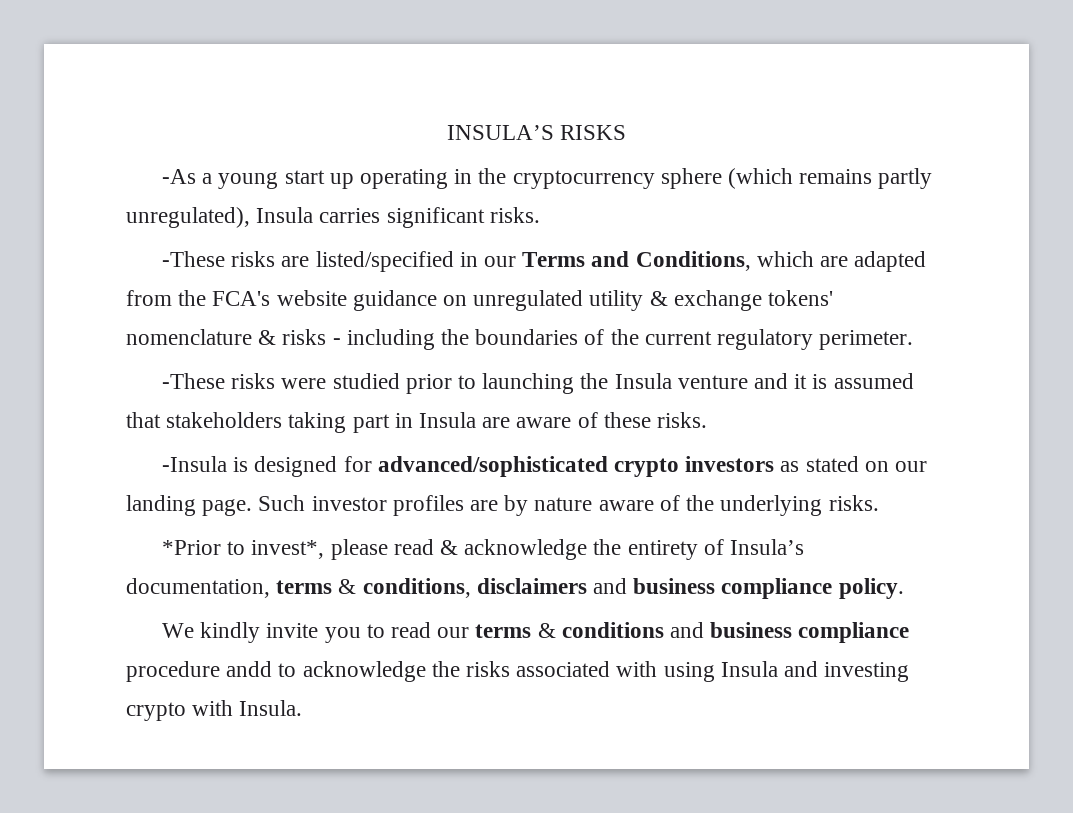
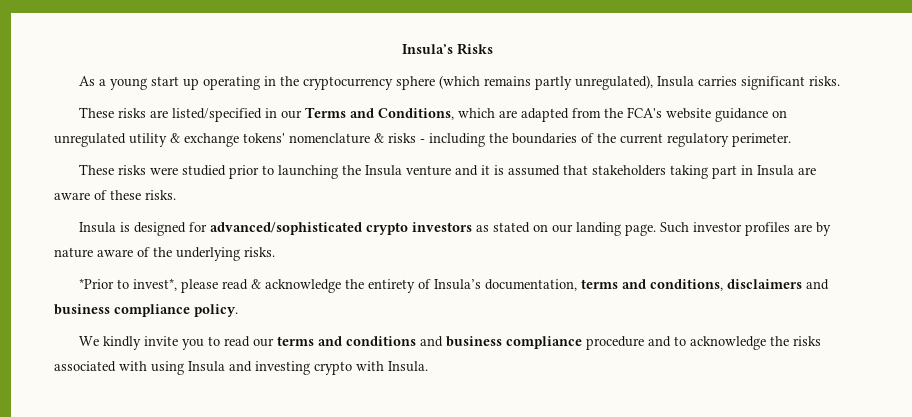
[446,125,627,140] [161,169,196,184] INSULA’S RISKS // -As -> [402,43,493,55] [78,76,95,86] Insula’s Risks // As
[161,251,225,267] -These -> [78,107,114,118] These
[161,373,225,389] -These -> [78,164,114,175] These
[161,456,227,472] -Insula -> [78,222,116,233] Insula
[338,579,357,594] & -> [621,279,646,289] and
[537,623,556,638] & -> [317,336,342,346] and
[226,661,273,677] andd -> [647,336,671,347] and

